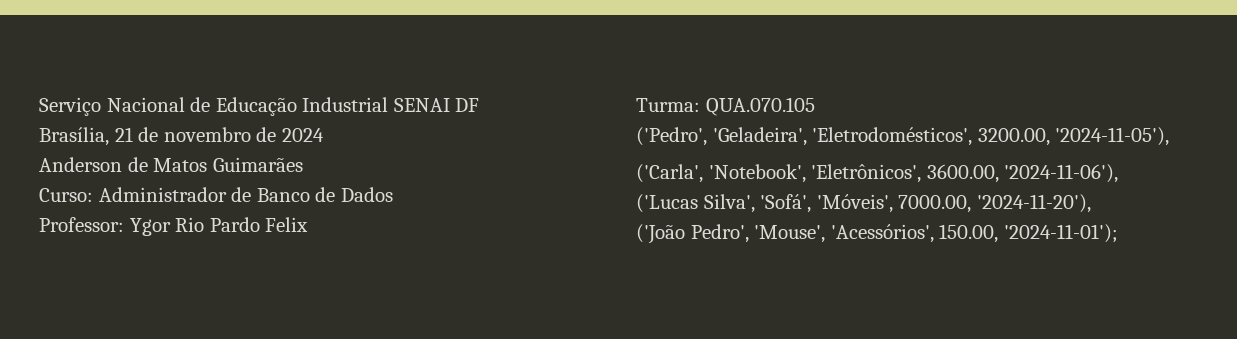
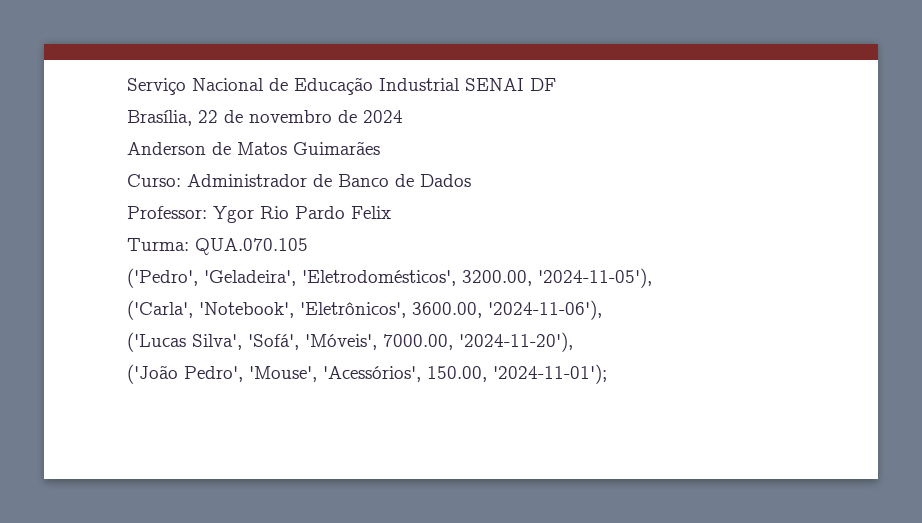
[114,127,133,142] 21 -> [198,110,218,123] 22

